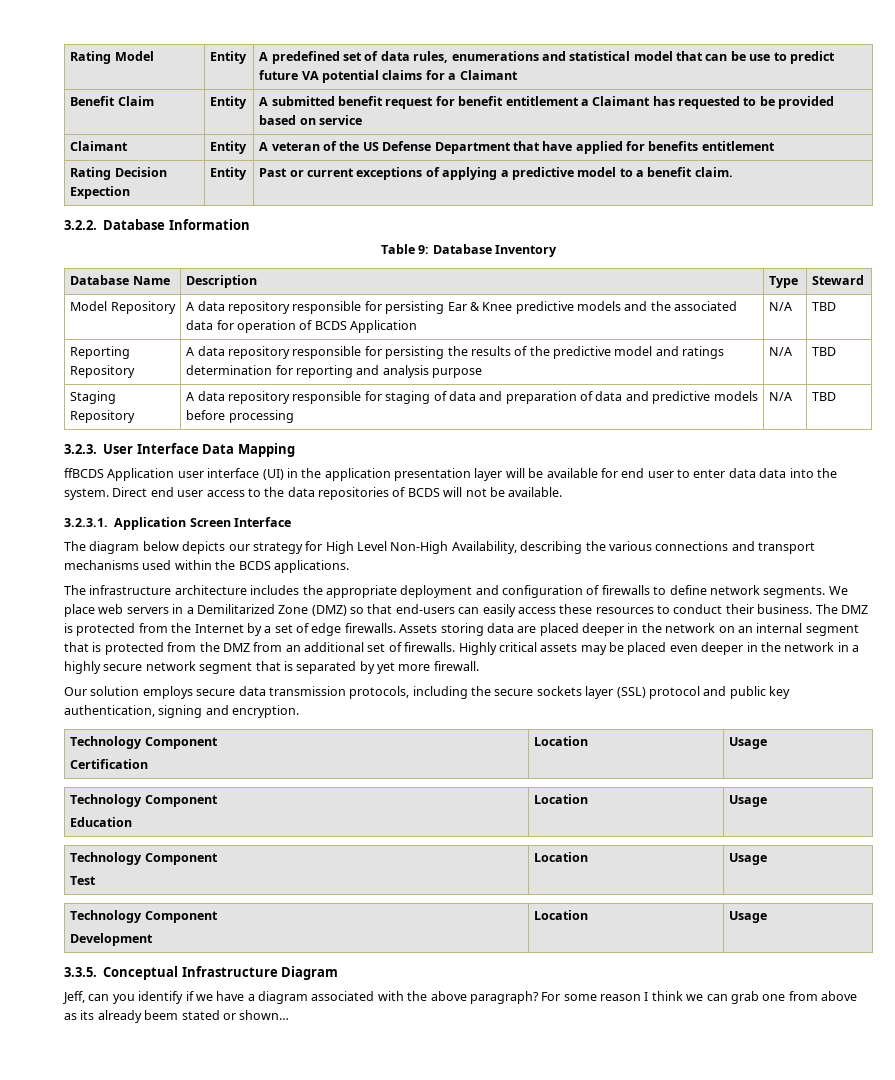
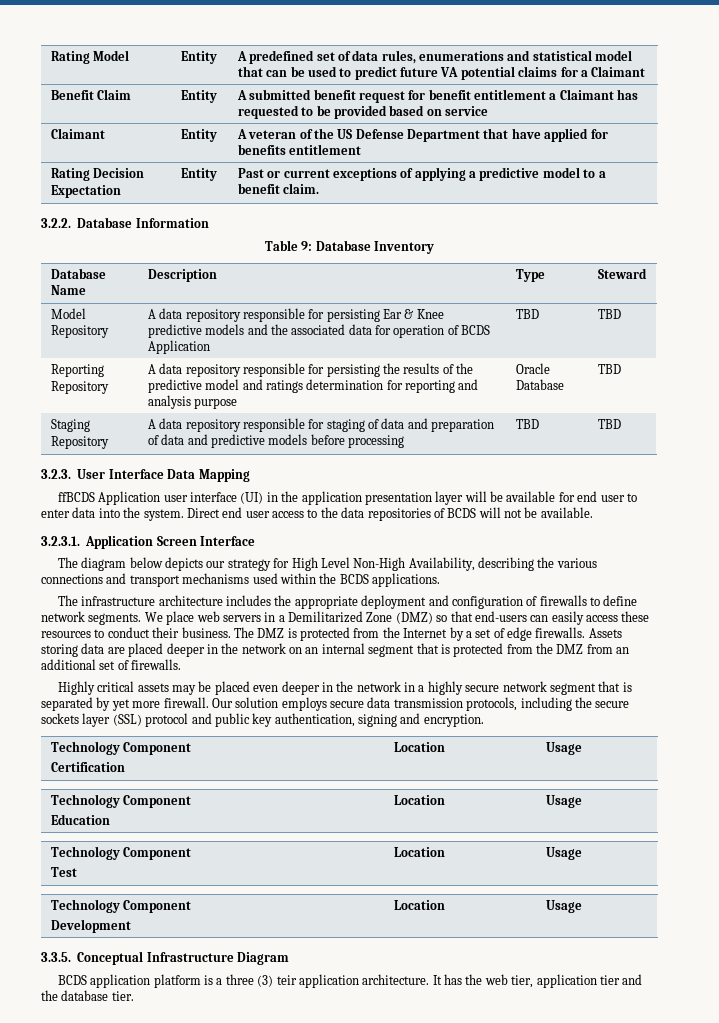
[749,54,771,61] use -> [307,66,337,77] used
[70,186,131,199] Expection -> [50,185,121,198] Expectation
[769,302,793,311] N/A -> [515,309,539,319] TBD
[769,347,793,356] N/A -> [515,363,550,374] [515,379,564,390] Oracle Database
[769,392,793,401] N/A -> [515,419,539,429] TBD
[759,468,787,478] data -> (96, 512) none
(456, 647) none -> (182, 664) //
(479, 666) // -> (209, 702) none
[63,991,857,1004] [64,1010,290,1023] Jeff, can you identify if we have a diagram associated with the above paragraph? For some reason I think we can grab one from above as its already beem stated or shown… -> [57,974,643,988] [41,990,134,1001] BCDS application platform is a three (3) teir application architecture. It has the web tier, application tier and the database tier.

